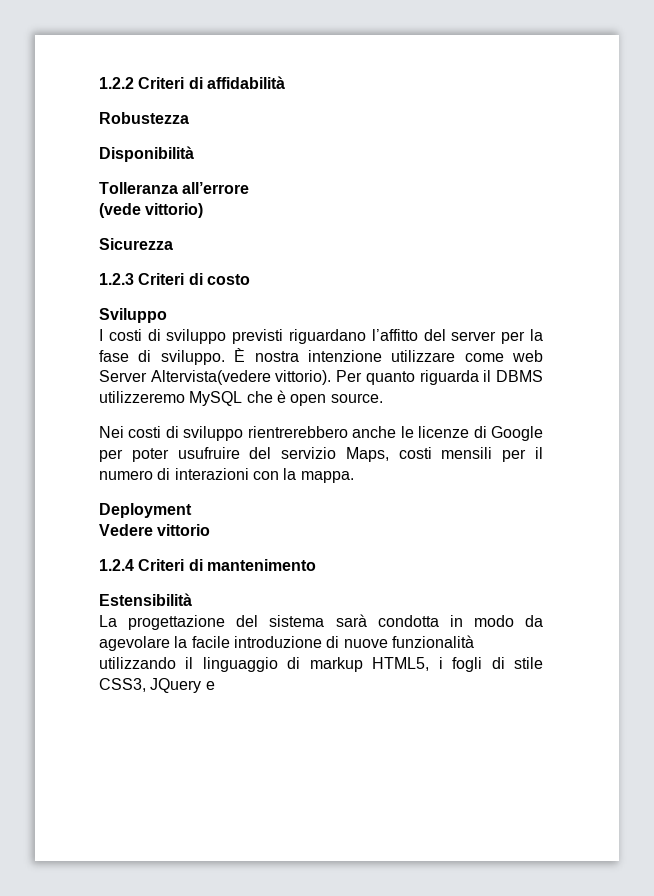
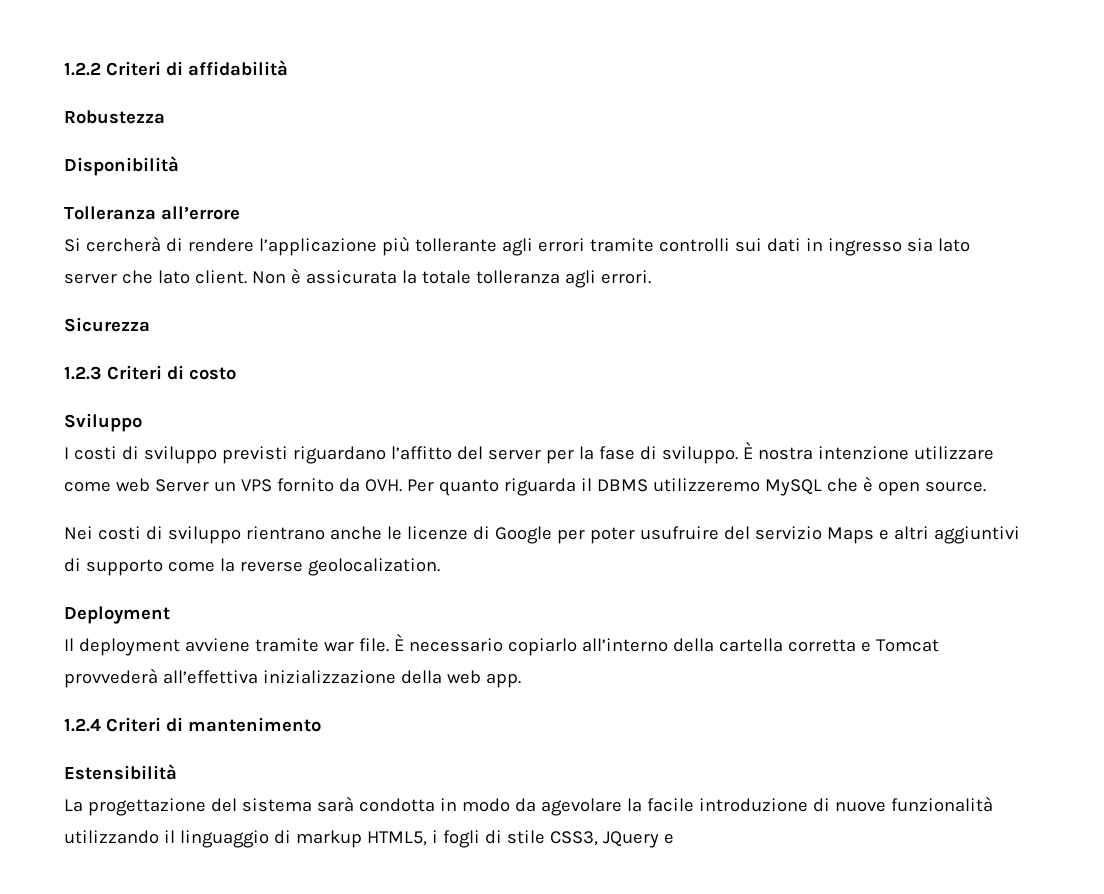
[99,203,204,218] (vede vittorio) -> [64,236,970,256] [64,268,651,288] Si cercherà di rendere l’applicazione più tollerante agli errori tramite controlli sui dati in ingresso sia lato server che lato client. Non è assicurata la totale tolleranza agli errori.
[150,370,332,385] Altervista(vedere vittorio). -> [213,478,402,492] un VPS fornito da OVH.
[247,426,348,438] rientrerebbero -> [245,526,325,540] rientrano
[345,447,543,462] [99,468,354,483] [99,503,192,518] [99,524,211,536] Maps, costi mensili per il numero di interazioni con la mappa. // Deployment // Vedere vittorio -> [826,526,1020,544] [64,558,440,576] [64,606,170,624] [64,634,939,656] [64,668,521,688] Maps e altri aggiuntivi di supporto come la reverse geolocalization. // Deployment // Il deployment avviene tramite war file. È necessario copiarlo all’interno della cartella corretta e Tomcat provvederà all’effettiva inizializzazione della web app.

